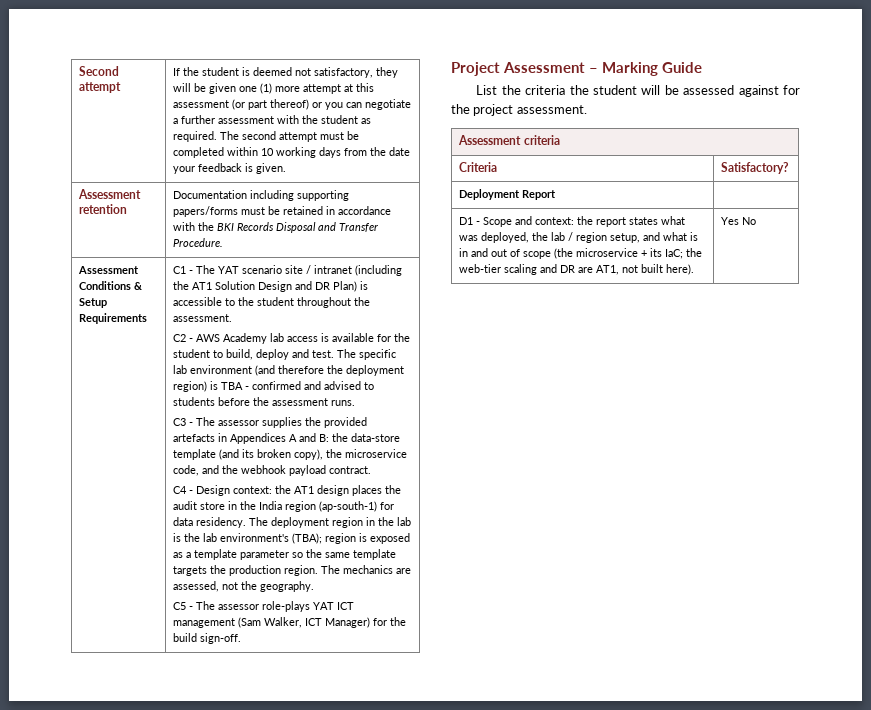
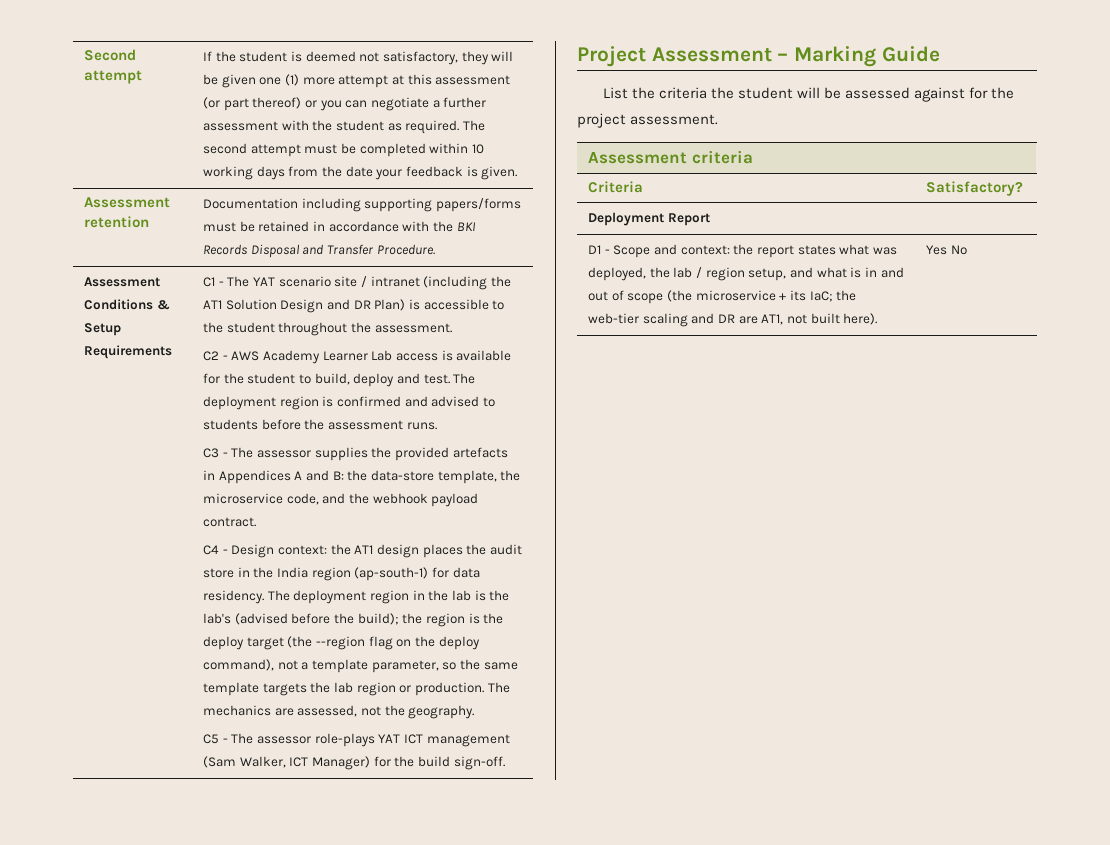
[270,333,285,342] lab -> [322,350,393,361] Learner Lab
[359,349,397,360] [173,365,405,376] [173,381,250,392] specific lab environment (and therefore the deployment region) is TBA - -> [203,396,334,410] deployment region is
[173,449,324,460] template (and its broken copy), -> [437,470,497,484] template,
[203,533,411,544] [173,552,184,558] lab environment's (TBA); region is exposed as -> [203,613,504,627] [203,636,480,650] [203,659,298,671] lab's (advised before the build); the region is the deploy target (the --region flag on the deploy command), not
[240,550,290,560] parameter -> [371,660,439,673] parameter,
[229,565,319,576] production region. -> [334,682,484,696] lab region or production.

